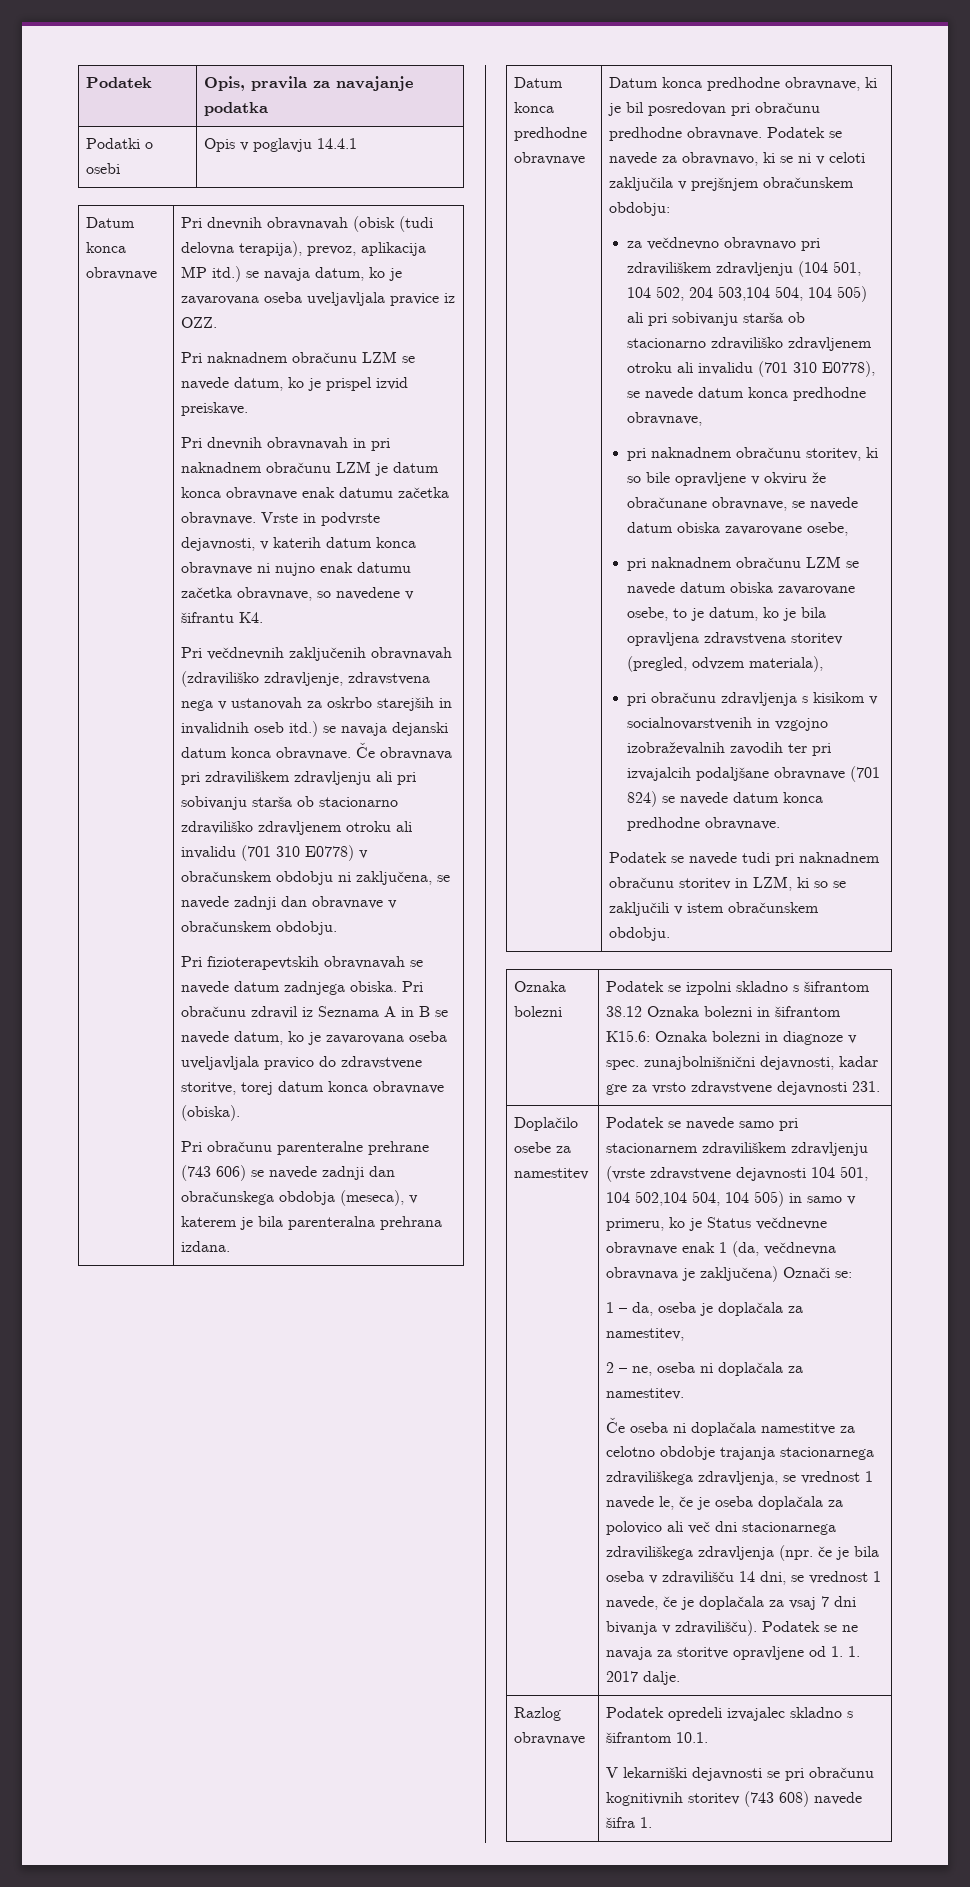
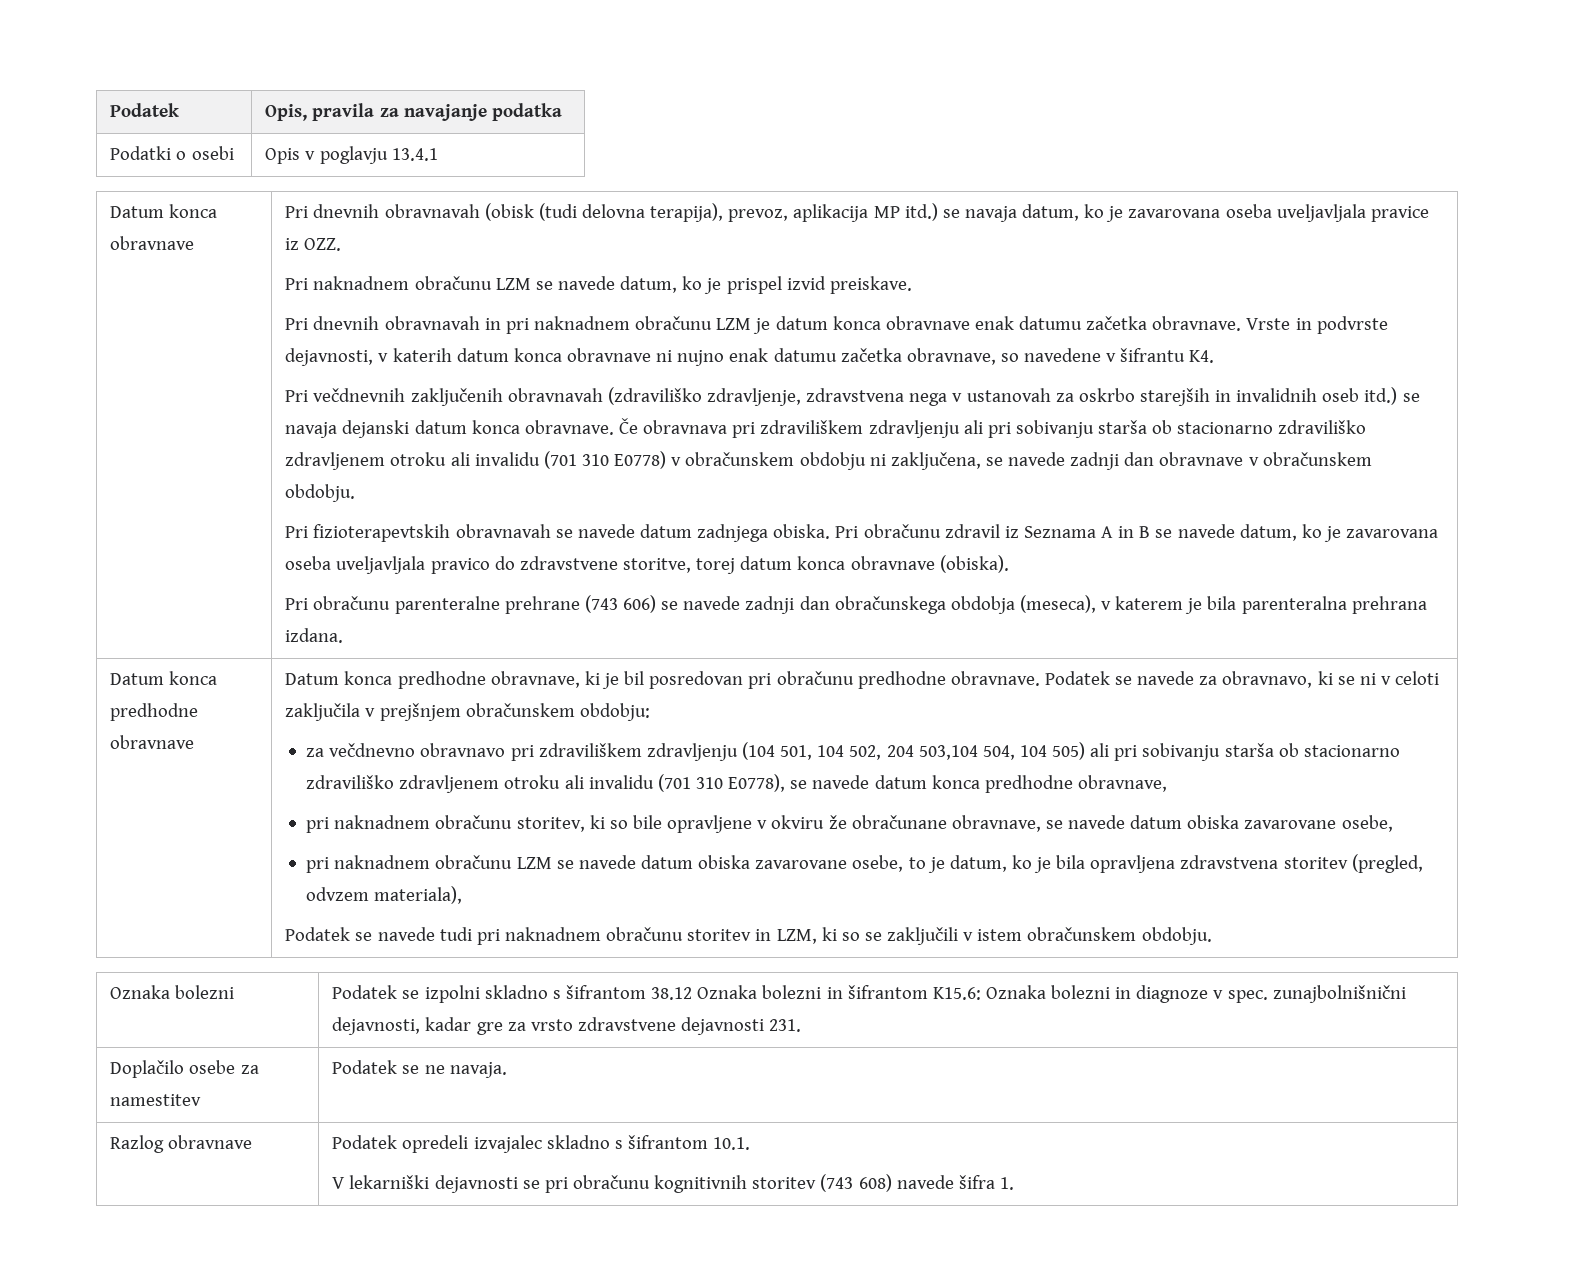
[317,138,358,149] 14.4.1 -> [391,148,438,161] 13.4.1
[627,692,879,706] [627,717,829,731] [627,742,832,756] [627,766,881,782] [627,791,824,807] [627,817,781,831] // pri obračunu zdravljenja s kisikom v socialnovarstvenih in vzgojno izobraževalnih zavodih ter pri izvajalcih podaljšane obravnave (701 824) se navede datum konca predhodne obravnave. -> (463, 895) none
[686,1117,799,1131] [606,1142,869,1156] [606,1166,869,1182] [606,1191,857,1207] [606,1217,828,1231] [606,1241,837,1257] [606,1266,853,1282] [606,1302,804,1316] [606,1328,685,1341] [606,1362,804,1376] [606,1388,685,1400] [606,1417,856,1436] [606,1446,875,1460] [606,1471,874,1485] [606,1496,844,1510] [606,1521,837,1535] [606,1545,880,1561] [606,1571,882,1585] [606,1596,857,1610] [606,1620,859,1636] [606,1646,861,1660] [606,1671,681,1685] navede samo pri stacionarnem zdraviliškem zdravljenju (vrste zdravstvene dejavnosti 104 501, 104 502,104 504, 104 505) in samo v primeru, ko je Status večdnevne obravnave enak 1 (da, večdnevna obravnava je zaključena) Označi se: // 1 – da, oseba je doplačala za namestitev, // 2 – ne, oseba ni doplačala za namestitev. // Če oseba ni doplačala namestitve za celotno obdobje trajanja stacionarnega zdraviliškega zdravljenja, se vrednost 1 navede le, če je oseba doplačala za polovico ali več dni stacionarnega zdraviliškega zdravljenja (npr. če je bila oseba v zdravilišču 14 dni, se vrednost 1 navede, če je doplačala za vsaj 7 dni bivanja v zdravilišču). Podatek se ne navaja za storitve opravljene od 1. 1. 2017 dalje. -> [424,1062,507,1078] ne navaja.

